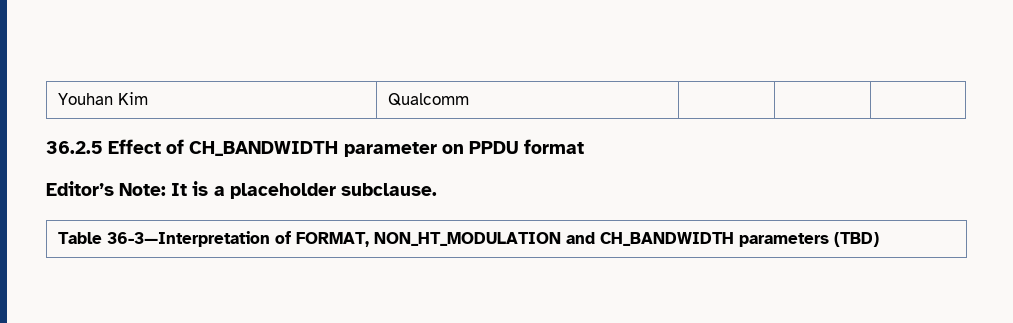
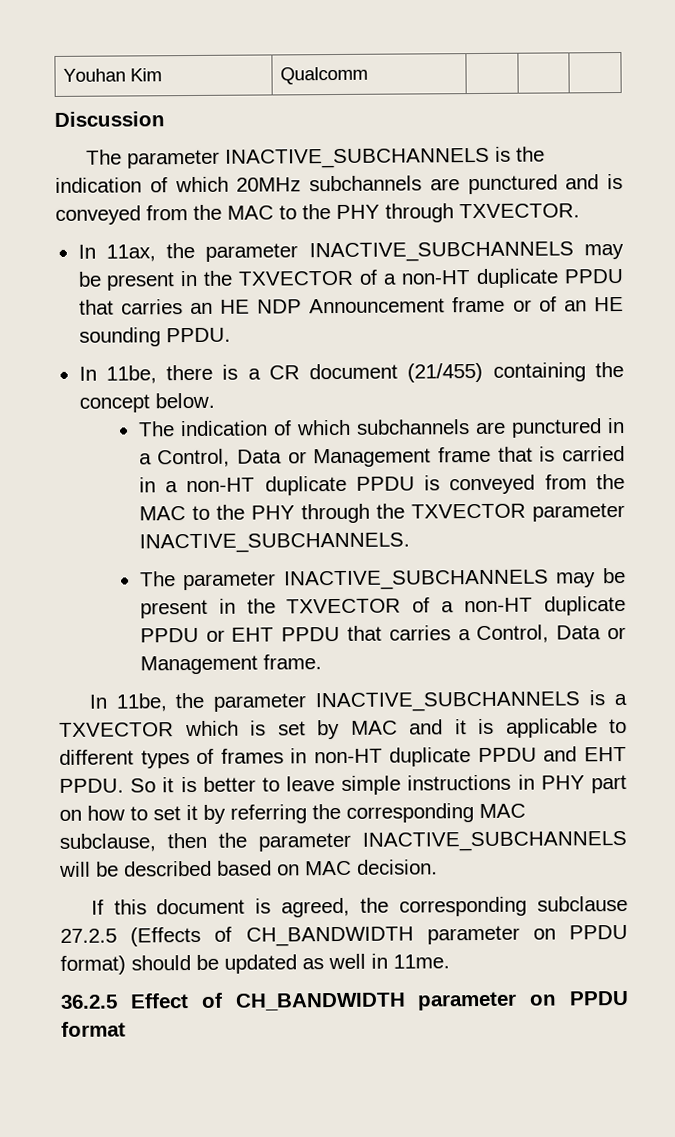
(470, 99) none -> [54,111,165,127] [85,146,545,169] [55,174,623,195] [55,203,580,225] [77,241,624,263] [77,268,624,291] [78,296,624,315] [78,327,231,347] [78,361,625,384] [78,392,215,413] [137,417,625,438] [138,445,625,468] [138,473,625,496] [138,502,625,524] [138,532,410,554] [139,567,626,591] [139,595,626,619] [139,624,626,644] [139,654,322,675] [88,690,627,713] [59,718,627,740] [59,746,627,769] [59,774,627,795] [59,803,526,824] [59,830,627,852] [59,859,438,877] [90,895,628,918] [60,924,628,947] [60,953,450,975] // Discussion // The parameter INACTIVE_SUBCHANNELS is the indication of which 20MHz subchannels are punctured and is conveyed from the MAC to the PHY through TXVECTOR. // In 11ax, the parameter INACTIVE_SUBCHANNELS may be present in the TXVECTOR of a non-HT duplicate PPDU that carries an HE NDP Announcement frame or of an HE sounding PPDU. // In 11be, there is a CR document (21/455) containing the concept below. // The indication of which subchannels are punctured in a Control, Data or Management frame that is carried in a non-HT duplicate PPDU is conveyed from the MAC to the PHY through the TXVECTOR parameter INACTIVE_SUBCHANNELS. // The parameter INACTIVE_SUBCHANNELS may be present in the TXVECTOR of a non-HT duplicate PPDU or EHT PPDU that carries a Control, Data or Management frame. // In 11be, the parameter INACTIVE_SUBCHANNELS is a TXVECTOR which is set by MAC and it is applicable to different types of frames in non-HT duplicate PPDU and EHT PPDU. So it is better to leave simple instructions in PHY part on how to set it by referring the corresponding MAC subclause, then the parameter INACTIVE_SUBCHANNELS will be described based on MAC decision. // If this document is agreed, the corresponding subclause 27.2.5 (Effects of CH_BANDWIDTH parameter on PPDU format) should be updated as well in 11me.
[46,181,437,199] [58,231,880,247] // Editor’s Note: It is a placeholder subclause. // Table 36-3—Interpretation of FORMAT, NON_HT_MODULATION and CH_BANDWIDTH parameters (TBD) -> (126, 1029) none

